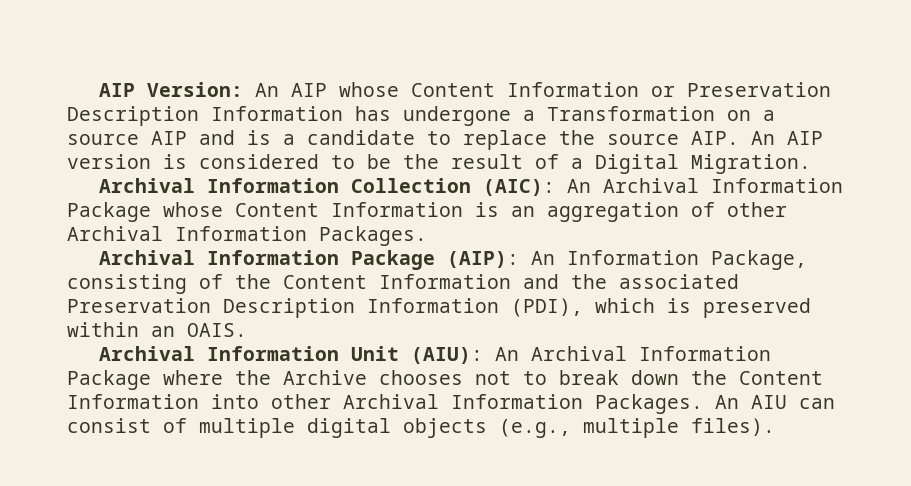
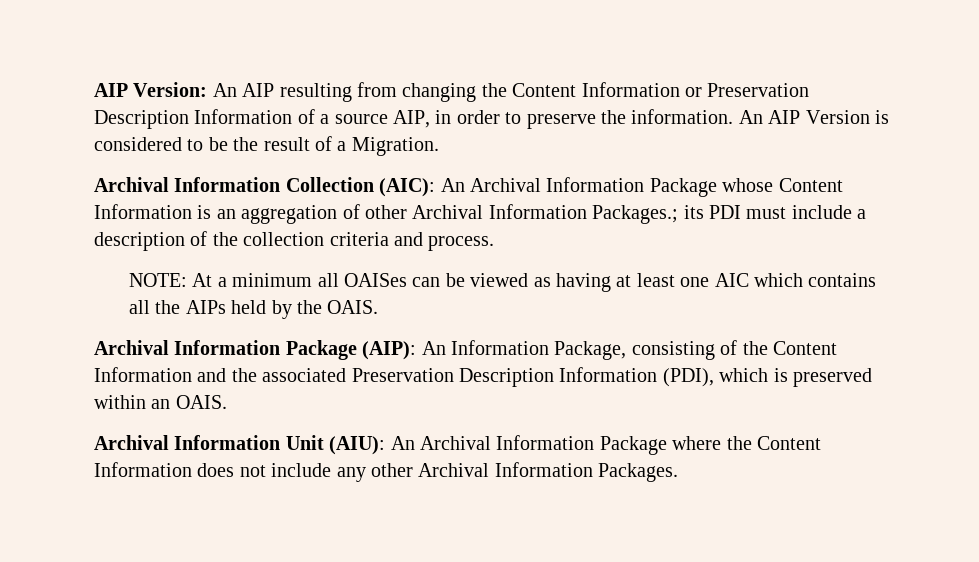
[339,82,400,97] whose -> [279,82,507,102] resulting from changing the
[355,106,775,126] [67,130,823,150] [67,154,151,169] has undergone a Transformation on a source AIP and is a candidate to replace the source AIP. An AIP version -> [297,109,870,129] of a source AIP, in order to preserve the information. An AIP Version
[595,154,679,174] Digital -> (347, 146) none
[319,226,427,246] Packages. -> [592,205,867,224] [94,231,495,251] [128,273,877,292] [128,300,379,319] Packages.; its PDI must include a description of the collection criteria and process. // NOTE: At a minimum all OAISes can be viewed as having at least one AIC which contains all the AIPs held by the OAIS.
[283,370,823,385] [67,394,835,414] [67,418,775,438] Archive chooses not to break down the Content Information into other Archival Information Packages. An AIU can consist of multiple digital objects (e.g., multiple files). -> [756,436,821,450] [94,462,679,482] Content Information does not include any other Archival Information Packages.

